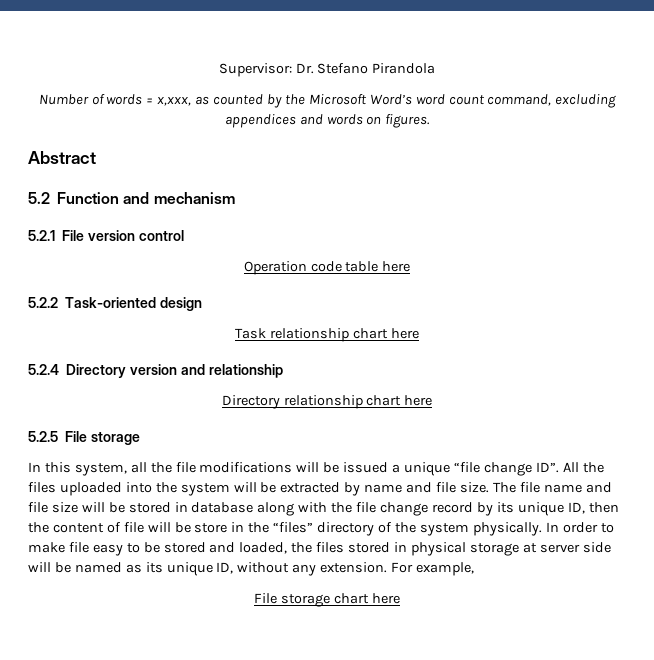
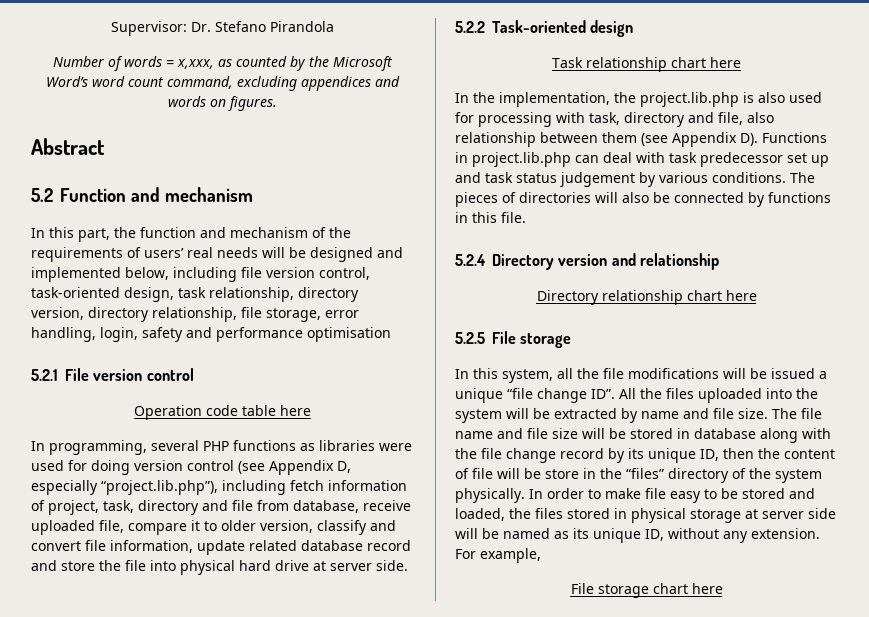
(235, 198) none -> [31,227,351,242] [31,247,403,262] [31,267,370,282] [31,287,359,302] [31,307,359,322] [31,327,391,342] // In this part, the function and mechanism of the requirements of users’ real needs will be designed and implemented below, including file version control, task-oriented design, task relationship, directory version, directory relationship, file storage, error handling, login, safety and performance optimisation
(411, 266) none -> [31,440,412,455] [31,460,351,475] [31,480,407,495] [31,500,411,515] [31,520,396,535] [31,540,411,555] [31,560,408,575] // In programming, several PHP functions as libraries were used for doing version control (see Appendix D, especially “project.lib.php”), including fetch information of project, task, directory and file from database, receive uploaded file, compare it to older version, classify and convert file information, update related database record and store the file into physical hard drive at server side.
(419, 333) none -> [455,92,822,107] [455,112,774,127] [455,132,827,147] [455,152,829,167] [455,172,815,187] [455,192,831,207] [455,212,526,223] // In the implementation, the project.lib.php is also used for processing with task, directory and file, also relationship between them (see Appendix D). Functions in project.lib.php can deal with task predecessor set up and task status judgement by various conditions. The pieces of directories will also be connected by functions in this file.

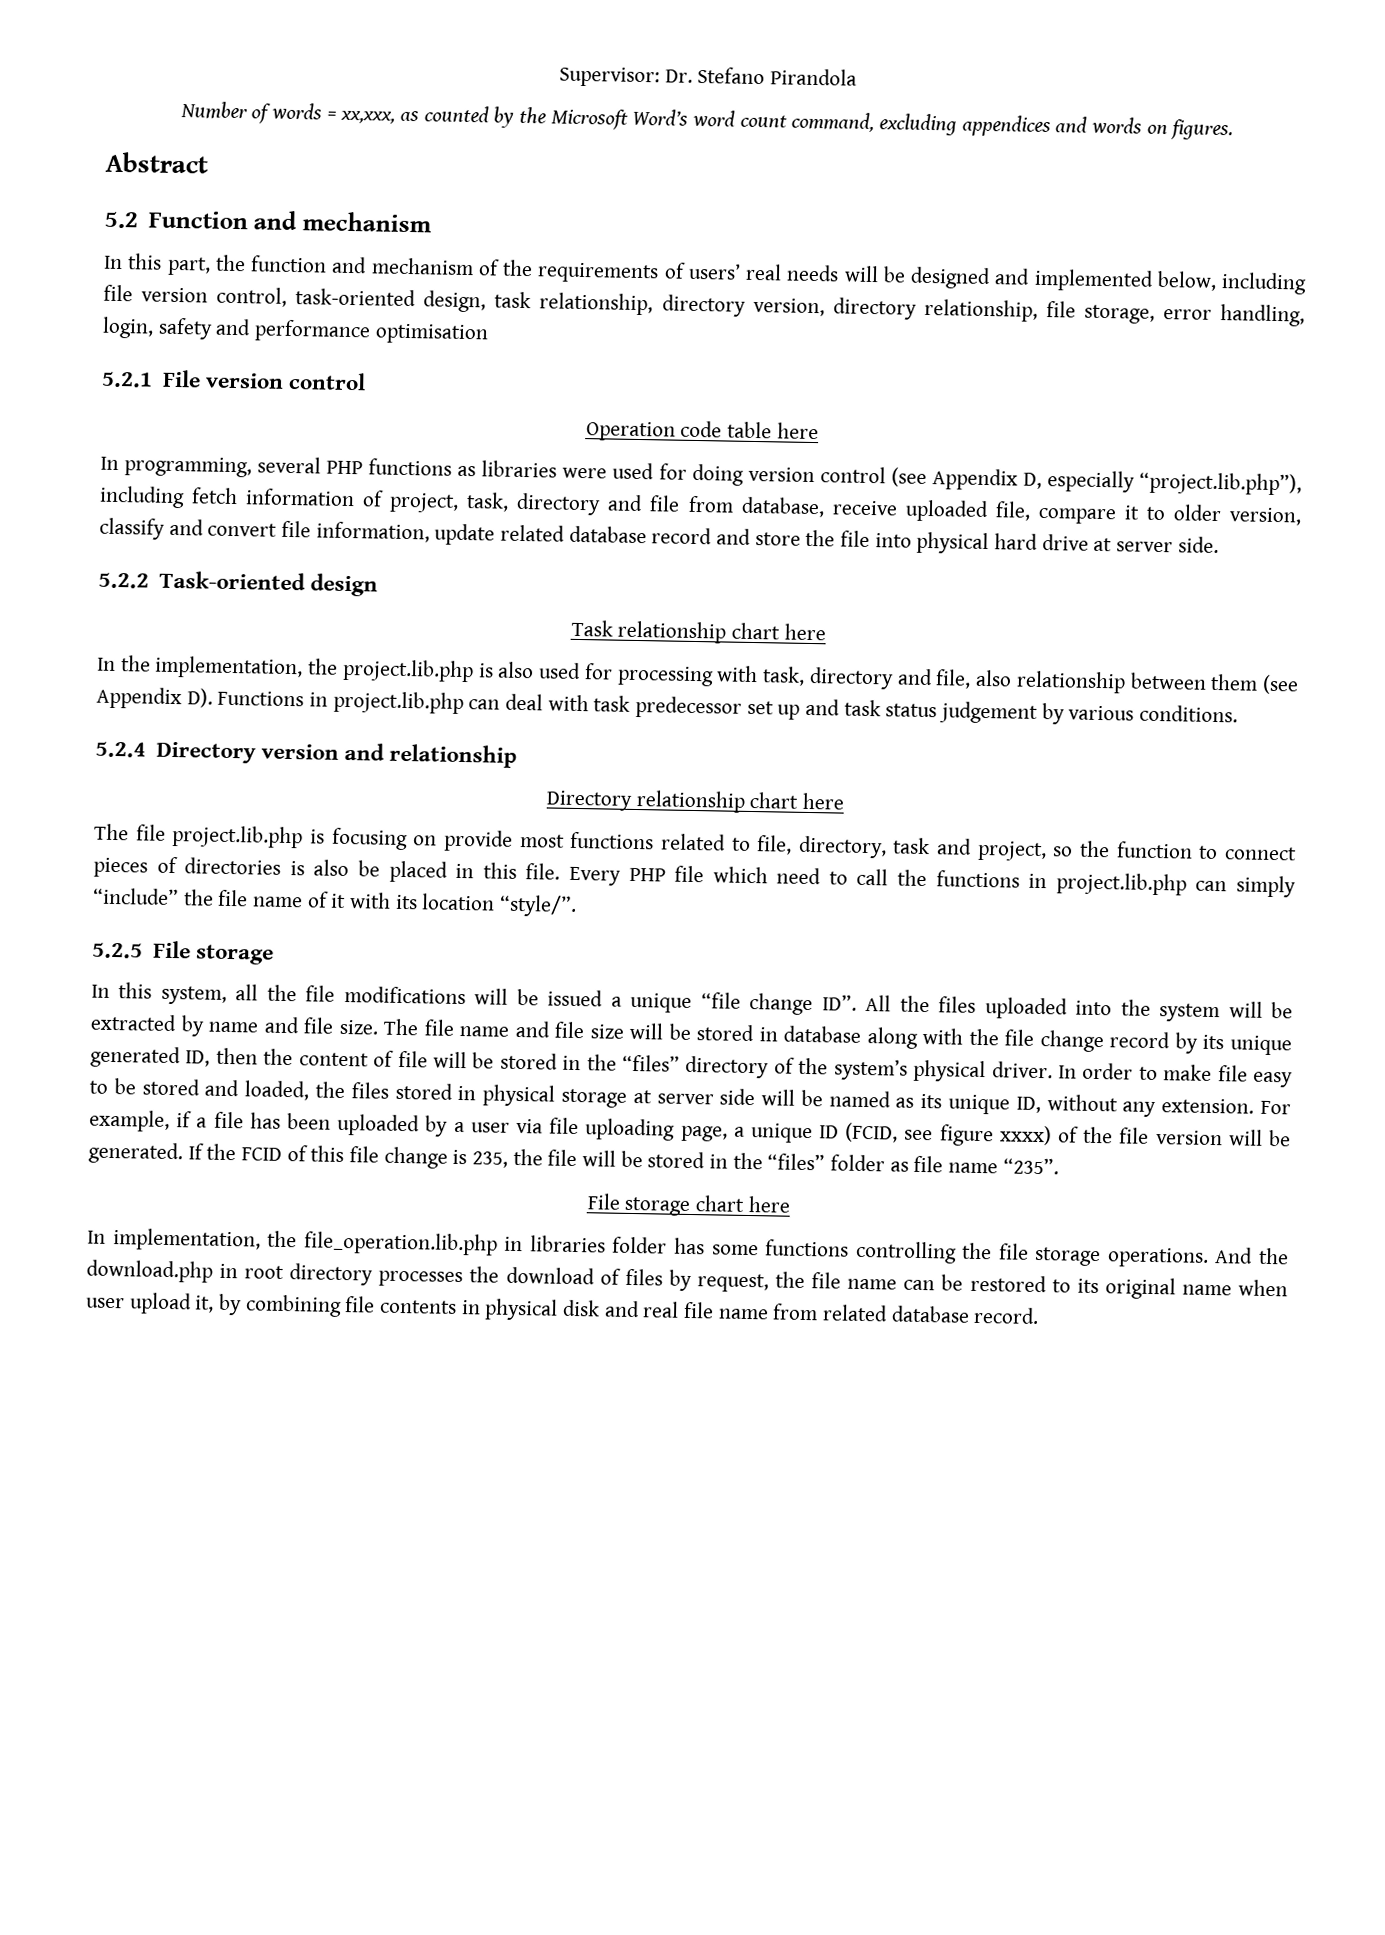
[177,59,214,69] x,xxx, -> [340,110,396,124] xx,xxx,
[790,172,815,183] [455,192,831,207] [455,212,526,223] The pieces of directories will also be connected by functions in this file. -> (1239, 713) none
(757, 295) none -> [94,823,1297,862] [93,856,1296,898] [93,887,578,917] // The file project.lib.php is focusing on provide most functions related to file, directory, task and project, so the function to connect pieces of directories is also be placed in this file. Every PHP file which need to call the functions in project.lib.php can simply “include” the file name of it with its location “style/”.
(696, 455) none -> [90,1045,181,1069] generated
[545,469,579,479] store -> [499,1052,558,1070] stored
[775,469,822,483] [455,488,525,503] system physically. -> [833,1058,1053,1083] system’s physical driver.
[570,583,723,598] // File storage chart here -> [176,1111,1291,1147] [88,1141,1059,1175] [586,1193,791,1217] [87,1228,1289,1268] [86,1259,1288,1300] [86,1292,1040,1325] if a file has been uploaded by a user via file uploading page, a unique ID (FCID, see figure xxxx) of the file version will be generated. If the FCID of this file change is 235, the file will be stored in the “files” folder as file name “235”. // File storage chart here // In implementation, the file_operation.lib.php in libraries folder has some functions controlling the file storage operations. And the download.php in root directory processes the download of files by request, the file name can be restored to its original name when user upload it, by combining file contents in physical disk and real file name from related database record.

